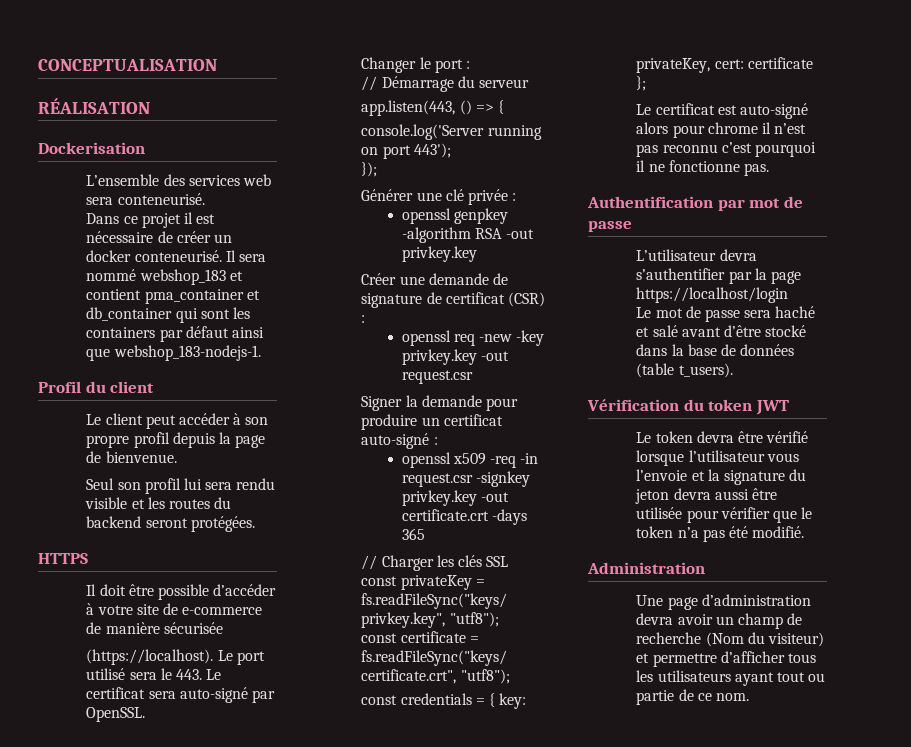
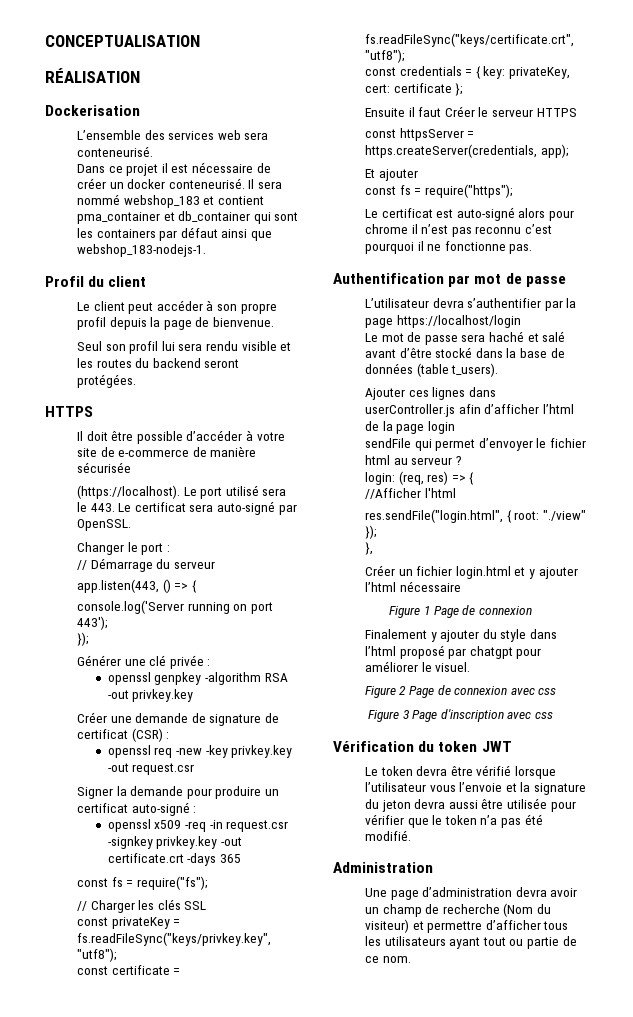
(425, 534) none -> [76,876,208,890] // const fs = require("fs");
(647, 83) none -> [364,106,577,117] [364,128,475,141] [364,144,569,158] [364,169,418,181] [364,184,513,198] // Ensuite il faut Créer le serveur HTTPS // const httpsServer = https.createServer(credentials, app); // Et ajouter // const fs = require("https");
(733, 370) none -> [364,387,496,400] [364,404,574,417] [364,421,455,434] [364,438,587,451] [364,455,462,465] [364,471,475,485] [364,488,456,499] [364,509,586,523] [364,525,377,539] [364,542,373,555] [364,565,578,579] [364,581,461,592] [389,605,532,618] [364,629,558,642] [364,645,542,659] [364,661,471,672] [364,685,557,698] [367,709,554,722] // Ajouter ces lignes dans userController.js afin d’afficher l’html de la page login // sendFile qui permet d’envoyer le fichier html au serveur ? // login: (req, res) => { // //Afficher l'html // res.sendFile("login.html", { root: "./view" }); // }, // Créer un fichier login.html et y ajouter l’html nécessaire // Figure 1 Page de connexion // Finalement y ajouter du style dans l’html proposé par chatgpt pour améliorer le visuel. // Figure 2 Page de connexion avec css // Figure 3 Page d'inscription avec css

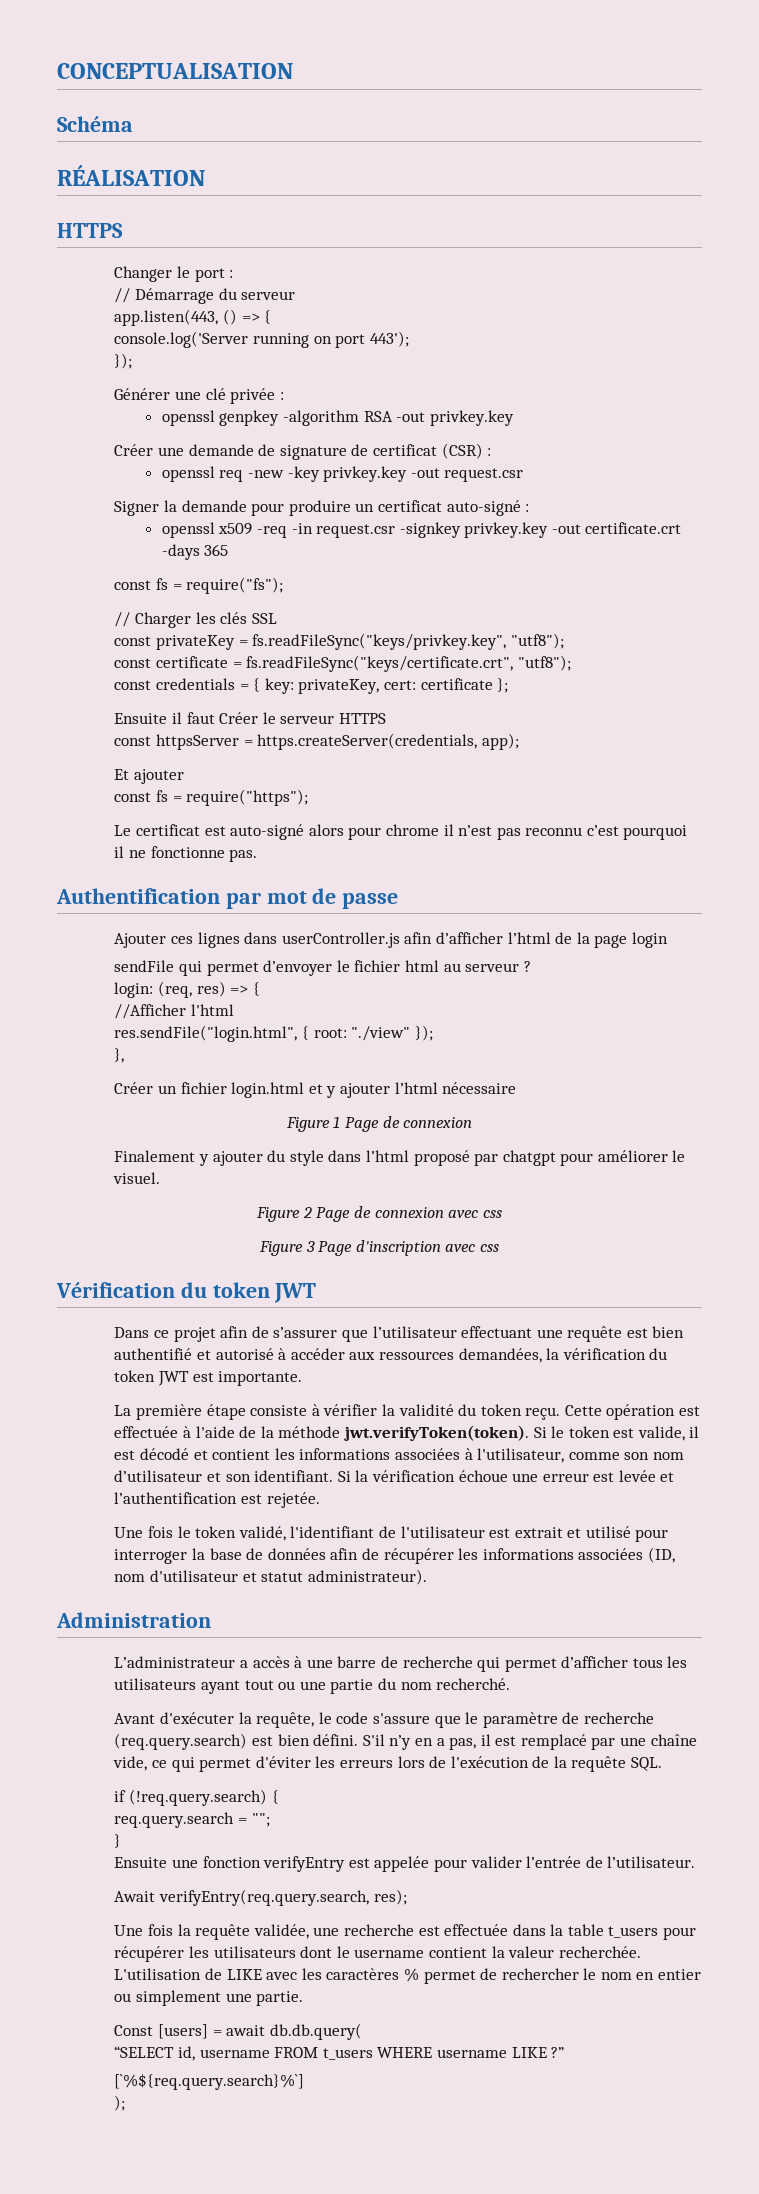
(200, 41) none -> [57,116,133,132] // Schéma
[45,105,140,116] [76,130,269,140] [76,146,153,157] [76,162,271,176] [76,178,283,189] [76,194,264,208] [76,211,299,224] [76,227,273,241] [76,244,206,257] [45,276,147,287] [76,300,277,314] [76,317,275,330] [76,341,292,354] [76,358,240,368] [76,374,136,388] [45,406,93,417] [76,430,285,444] [76,446,257,457] [76,462,131,473] [76,485,287,499] [76,501,297,515] [76,519,131,531] Dockerisation // L’ensemble des services web sera conteneurisé. // Dans ce projet il est nécessaire de créer un docker conteneurisé. Il sera nommé webshop_183 et contient pma_container et db_container qui sont les containers par défaut ainsi que webshop_183-nodejs-1. // Profil du client // Le client peut accéder à son propre profil depuis la page de bienvenue. // Seul son profil lui sera rendu visible et les routes du backend seront protégées. // HTTPS // Il doit être possible d’accéder à votre site de e-commerce de manière sécurisée // (https://localhost). Le port utilisé sera le 443. Le certificat sera auto-signé par OpenSSL. -> [57,223,123,238] HTTPS
[364,298,577,311] [364,315,521,328] [364,331,566,345] [364,347,565,358] [364,363,499,377] // L’utilisateur devra s’authentifier par la page https://localhost/login // Le mot de passe sera haché et salé avant d’être stocké dans la base de données (table t_users). -> (399, 901) none
[364,765,557,779] [364,782,587,795] [364,798,576,812] [364,814,543,828] [364,830,411,841] [333,862,433,873] [364,887,578,900] [364,903,552,917] [364,919,483,933] Le token devra être vérifié lorsque l’utilisateur vous l’envoie et la signature du jeton devra aussi être utilisée pour vérifier que le token n’a pas été modifié. // Administration // Une page d’administration devra avoir un champ de recherche (Nom du visiteur) et permettre -> [114,1326,685,1342] [114,1348,668,1363] [114,1370,303,1386] [114,1404,701,1420] [114,1425,700,1441] [114,1448,684,1463] [114,1470,675,1482] [114,1492,320,1508] [114,1526,669,1542] [114,1547,675,1564] [114,1569,427,1585] [56,1612,211,1628] [114,1656,557,1672] Dans ce projet afin de s’assurer que l’utilisateur effectuant une requête est bien authentifié et autorisé à accéder aux ressources demandées, la vérification du token JWT est importante. // La première étape consiste à vérifier la validité du token reçu. Cette opération est effectuée à l'aide de la méthode jwt.verifyToken(token). Si le token est valide, il est décodé et contient les informations associées à l'utilisateur, comme son nom d’utilisateur et son identifiant. Si la vérification échoue une erreur est levée et l’authentification est rejetée. // Une fois le token validé, l'identifiant de l'utilisateur est extrait et utilisé pour interroger la base de données afin de récupérer les informations associées (ID, nom d'utilisateur et statut administrateur). // Administration // L’administrateur a accès à une barre de recherche qui permet
[527,936,577,949] [364,956,411,963] partie de ce nom. -> [299,1678,511,1694] [114,1712,654,1728] [114,1733,697,1750] [113,1756,663,1772] [114,1789,279,1806] [114,1812,270,1828] [114,1834,122,1848] [114,1856,696,1872] [114,1889,407,1906] [114,1924,697,1940] [114,1946,641,1962] [114,1968,702,1984] [114,1990,304,2006] [114,2023,362,2040] [114,2046,565,2061] [114,2073,305,2090] [114,2095,126,2111] une partie du nom recherché. // Avant d'exécuter la requête, le code s'assure que le paramètre de recherche (req.query.search) est bien défini. S'il n’y en a pas, il est remplacé par une chaîne vide, ce qui permet d'éviter les erreurs lors de l'exécution de la requête SQL. // if (!req.query.search) { // req.query.search = ""; // } // Ensuite une fonction verifyEntry est appelée pour valider l’entrée de l’utilisateur. // Await verifyEntry(req.query.search, res); // Une fois la requête validée, une recherche est effectuée dans la table t_users pour récupérer les utilisateurs dont le username contient la valeur recherchée. L'utilisation de LIKE avec les caractères % permet de rechercher le nom en entier ou simplement une partie. // Const [users] = await db.db.query( // “SELECT id, username FROM t_users WHERE username LIKE ?” // [`%${req.query.search}%`] // );

